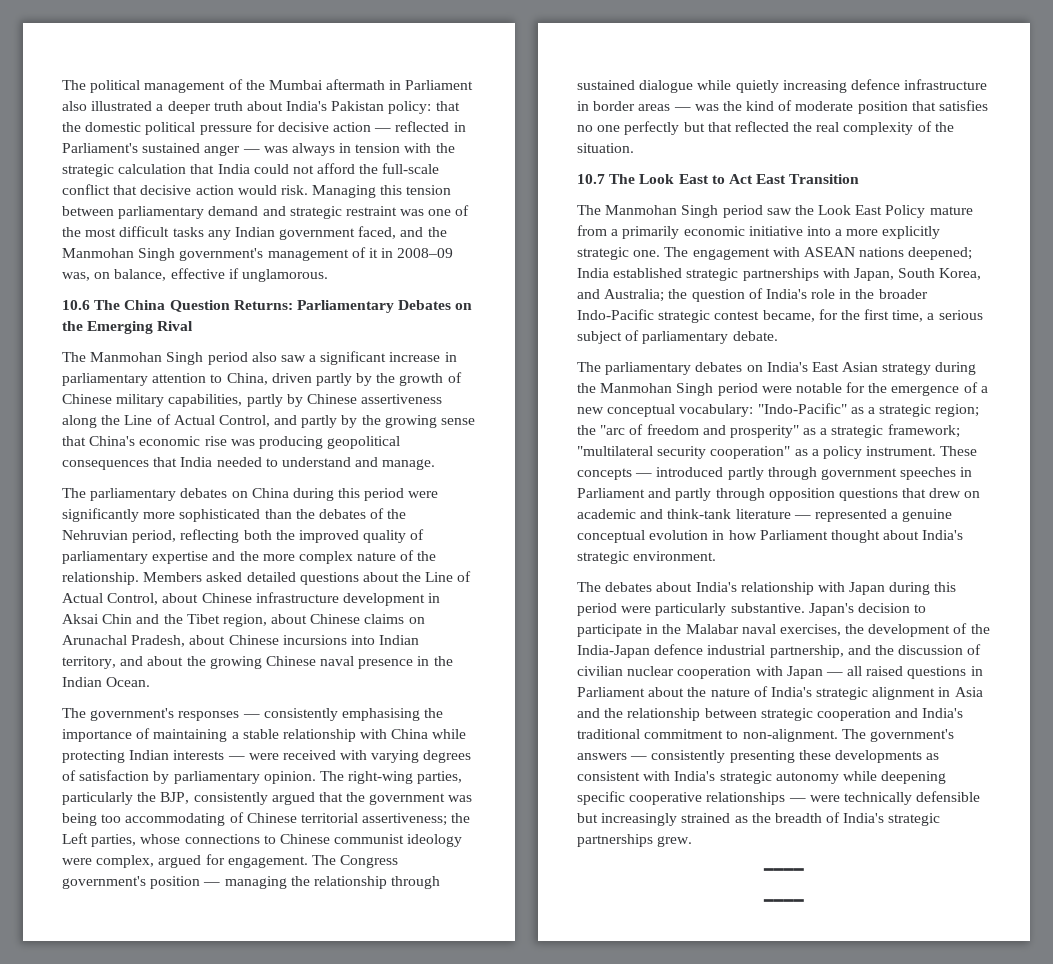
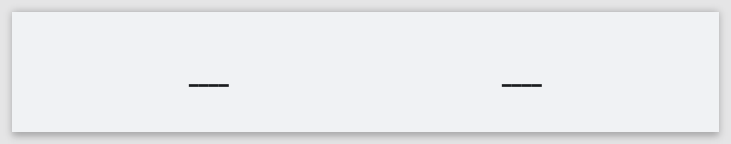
[62,79,474,93] [62,101,460,114] [62,121,466,135] [62,143,455,156] [62,163,440,177] [62,184,452,198] [62,205,470,219] [62,226,447,240] [62,247,454,261] [62,268,328,282] [62,300,473,313] [62,321,194,334] [62,351,457,365] [62,372,462,386] [62,394,443,407] [62,414,476,428] [62,436,401,449] [62,457,436,470] [62,488,439,501] [62,508,407,522] [62,529,425,543] [62,550,437,564] [62,571,472,585] [62,592,441,606] [62,614,425,627] [62,635,420,647] [62,656,453,669] [62,677,151,687] [62,708,444,721] [62,728,467,742] [62,750,472,763] [62,770,463,784] [62,792,473,805] [62,812,471,826] [62,833,463,847] [62,854,399,868] [62,876,441,889] [577,79,988,93] [577,100,989,114] [577,121,954,135] [577,143,634,153] [577,174,860,184] [577,205,973,218] [577,225,941,239] [577,247,973,260] [577,268,982,281] [577,288,928,302] [577,309,983,323] [577,330,778,344] [577,362,977,375] [577,382,988,396] [577,403,980,417] [577,424,960,438] [577,446,978,459] [577,467,973,480] [577,488,981,501] [577,509,953,522] [577,530,964,543] [577,551,717,564] [577,582,957,595] [577,603,927,616] [577,623,990,637] [577,644,982,658] [577,666,983,679] [577,686,983,700] [577,708,964,721] [577,729,954,742] [577,750,940,763] [577,771,947,784] [577,791,981,805] [577,812,941,826] [577,834,693,847] The political management of the Mumbai aftermath in Parliament also illustrated a deeper truth about India's Pakistan policy: that the domestic political pressure for decisive action — reflected in Parliament's sustained anger — was always in tension with the strategic calculation that India could not afford the full-scale conflict that decisive action would risk. Managing this tension between parliamentary demand and strategic restraint was one of the most difficult tasks any Indian government faced, and the Manmohan Singh government's management of it in 2008–09 was, on balance, effective if unglamorous. // 10.6 The China Question Returns: Parliamentary Debates on the Emerging Rival // The Manmohan Singh period also saw a significant increase in parliamentary attention to China, driven partly by the growth of Chinese military capabilities, partly by Chinese assertiveness along the Line of Actual Control, and partly by the growing sense that China's economic rise was producing geopolitical consequences that India needed to understand and manage. // The parliamentary debates on China during this period were significantly more sophisticated than the debates of the Nehruvian period, reflecting both the improved quality of parliamentary expertise and the more complex nature of the relationship. Members asked detailed questions about the Line of Actual Control, about Chinese infrastructure development in Aksai Chin and the Tibet region, about Chinese claims on Arunachal Pradesh, about Chinese incursions into Indian territory, and about the growing Chinese naval presence in the Indian Ocean. // The government's responses — consistently emphasising the importance of maintaining a stable relationship with China while protecting Indian interests — were received with varying degrees of satisfaction by parliamentary opinion. The right-wing parties, particularly the BJP, consistently argued that the government was being too accommodating of Chinese territorial assertiveness; the Left parties, whose connections to Chinese communist ideology were complex, argued for engagement. The Congress government's position — managing the relationship through sustained dialogue while quietly increasing defence infrastructure in border areas — was the kind of moderate position that satisfies no one perfectly but that reflected the real complexity of the situation. // 10.7 The Look East to Act East Transition // The Manmohan Singh period saw the Look East Policy mature from a primarily economic initiative into a more explicitly strategic one. The engagement with ASEAN nations deepened; India established strategic partnerships with Japan, South Korea, and Australia; the question of India's role in the broader Indo-Pacific strategic contest became, for the first time, a serious subject of parliamentary debate. // The parliamentary debates on India's East Asian strategy during the Manmohan Singh period were notable for the emergence of a new conceptual vocabulary: "Indo-Pacific" as a strategic region; the "arc of freedom and prosperity" as a strategic framework; "multilateral security cooperation" as a policy instrument. These concepts — introduced partly through government speeches in Parliament and partly through opposition questions that drew on academic and think-tank literature — represented a genuine conceptual evolution in how Parliament thought about India's strategic environment. // The debates about India's relationship with Japan during this period were particularly substantive. Japan's decision to participate in the Malabar naval exercises, the development of the India-Japan defence industrial partnership, and the discussion of civilian nuclear cooperation with Japan — all raised questions in Parliament about the nature of India's strategic alignment in Asia and the relationship between strategic cooperation and India's traditional commitment to non-alignment. The government's answers — consistently presenting these developments as consistent with India's strategic autonomy while deepening specific cooperative relationships — were technically defensible but increasingly strained as the breadth of India's strategic partnerships grew. // -> (188, 87) none

